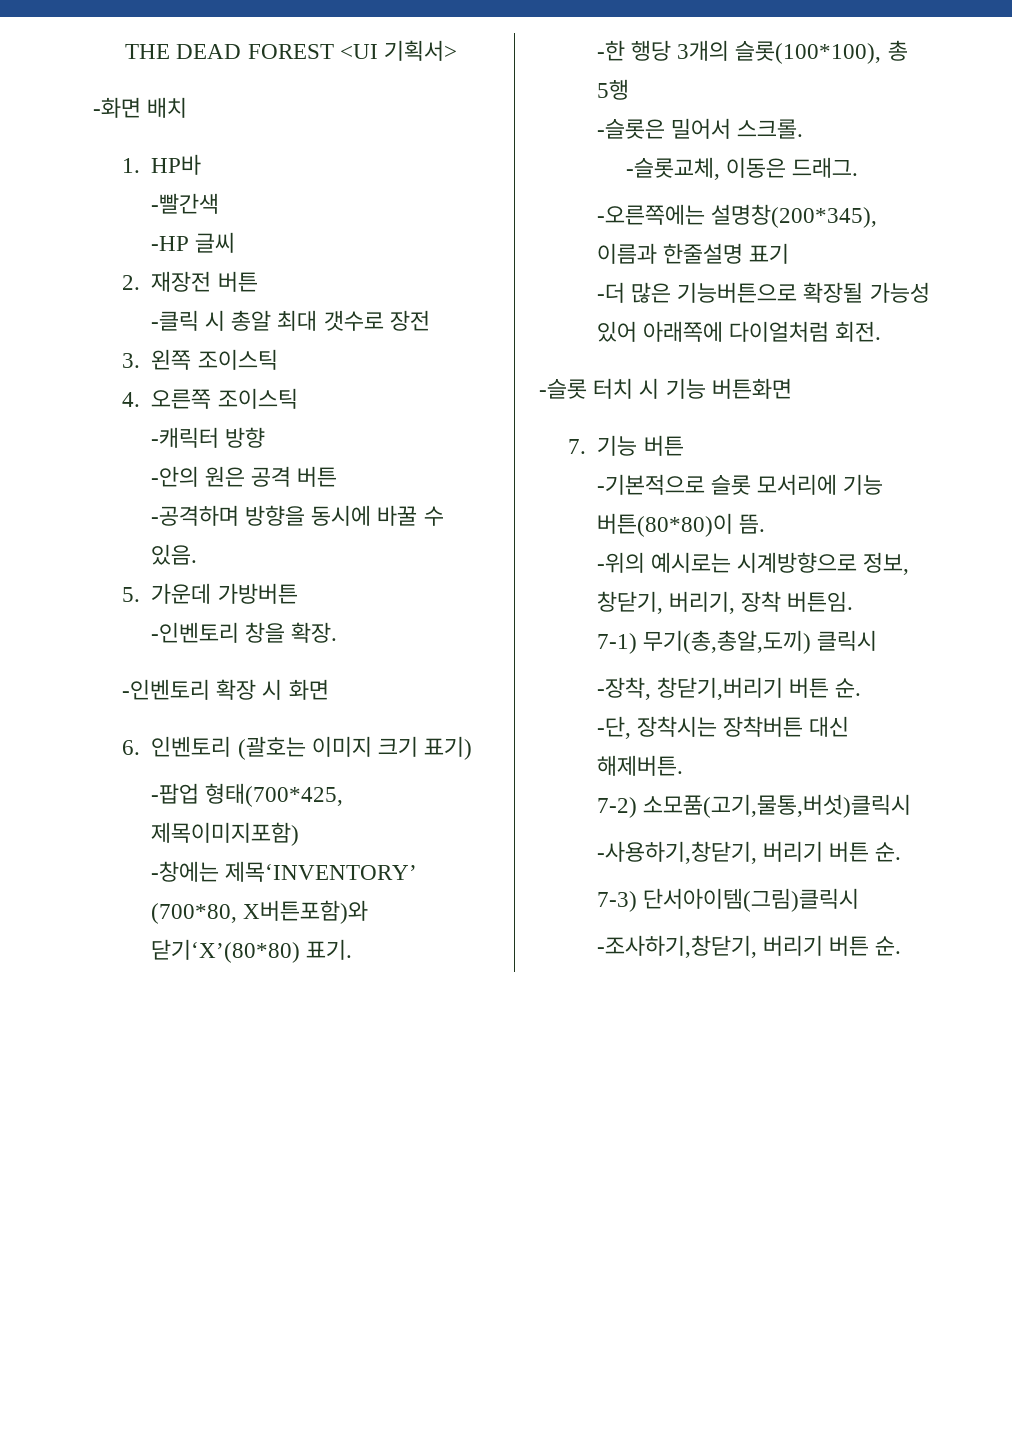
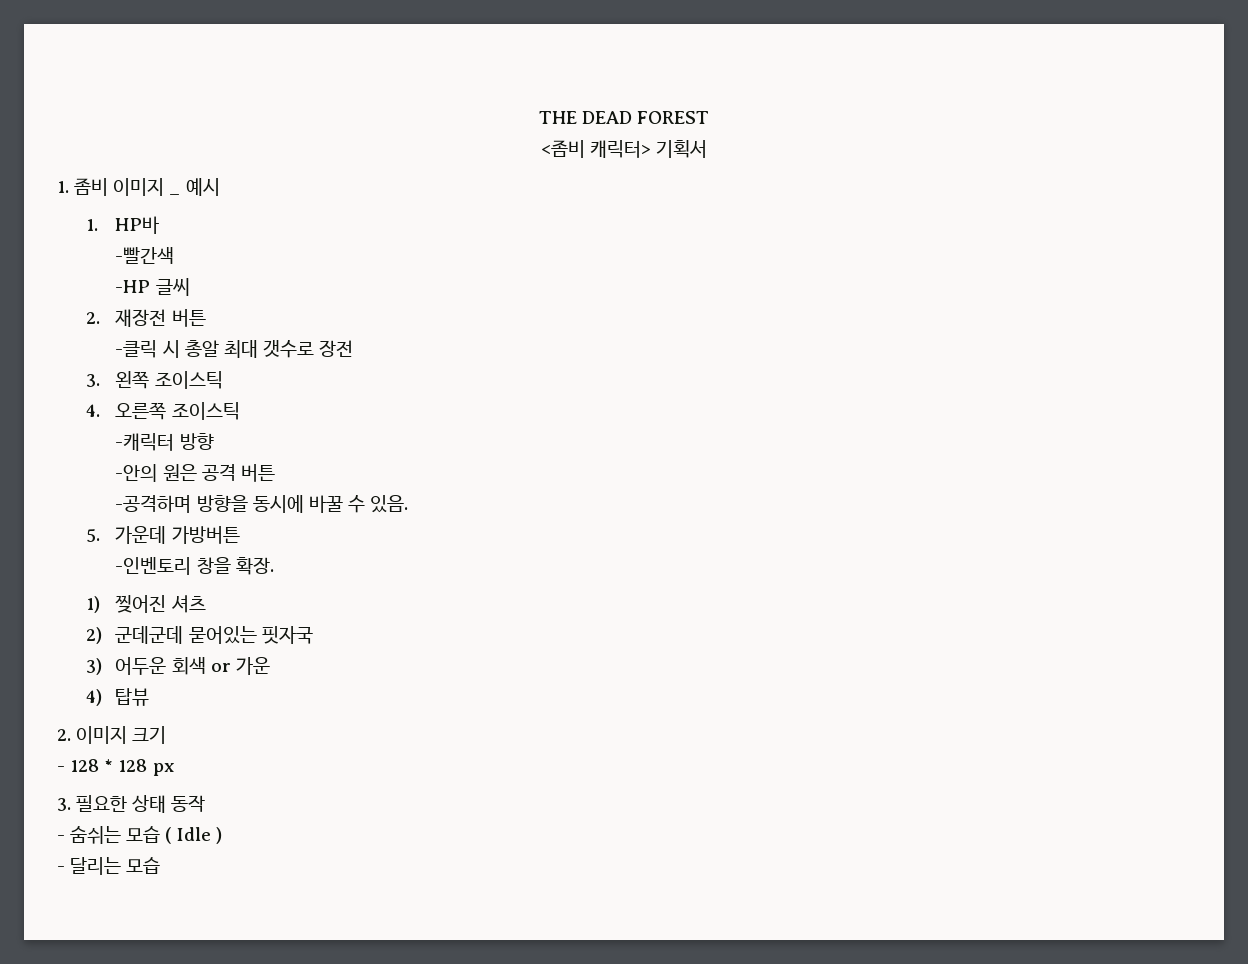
[339,40,457,61] [93,97,188,118] <UI 기획서> // -화면 배치 -> [540,140,708,158] [57,178,220,196] // <좀비 캐릭터> 기획서 // 1. 좀비 이미지 _ 예시
[121,679,329,700] [121,736,473,760] [150,783,343,807] [150,822,299,846] [150,861,417,882] [150,900,368,924] [150,939,352,963] [596,40,908,64] [596,79,629,100] [596,118,804,139] [625,157,859,180] [596,204,877,228] [596,243,790,264] [596,282,930,303] [596,321,882,342] [539,378,792,399] [567,435,684,456] [596,474,884,495] [596,513,765,537] [596,552,910,575] [596,591,854,614] [596,630,878,654] [596,677,862,700] [596,716,850,739] [596,755,683,776] [596,794,911,818] [596,841,902,864] [596,888,859,912] [596,935,902,958] -인벤토리 확장 시 화면 // 6. 인벤토리 (괄호는 이미지 크기 표기) // -팝업 형태(700*425, 제목이미지포함) // -창에는 제목‘INVENTORY’ (700*80, X버튼포함)와 닫기‘X’(80*80) 표기. // -한 행당 3개의 슬롯(100*100), 총 5행 // -슬롯은 밀어서 스크롤. // -슬롯교체, 이동은 드래그. // -오른쪽에는 설명창(200*345), 이름과 한줄설명 표기 // -더 많은 기능버튼으로 확장될 가능성 있어 아래쪽에 다이얼처럼 회전. // -슬롯 터치 시 기능 버튼화면 // 7. 기능 버튼 // -기본적으로 슬롯 모서리에 기능 버튼(80*80)이 뜸. // -위의 예시로는 시계방향으로 정보, 창닫기, 버리기, 장착 버튼임. // 7-1) 무기(총,총알,도끼) 클릭시 // -장착, 창닫기,버리기 버튼 순. // -단, 장착시는 장착버튼 대신 해제버튼. // 7-2) 소모품(고기,물통,버섯)클릭시 // -사용하기,창닫기, 버리기 버튼 순. // 7-3) 단서아이템(그림)클릭시 // -조사하기,창닫기, 버리기 버튼 순. -> [86,595,206,613] [86,626,313,644] [86,657,270,675] [86,688,150,706] [57,726,167,744] [57,759,175,776] [57,795,206,813] [57,826,222,844] [57,857,161,875] 1) 찢어진 셔츠 // 2) 군데군데 묻어있는 핏자국 // 3) 어두운 회색 or 가운 // 4) 탑뷰 // 2. 이미지 크기 // - 128 * 128 px // 3. 필요한 상태 동작 // - 숨쉬는 모습 ( Idle ) // - 달리는 모습

